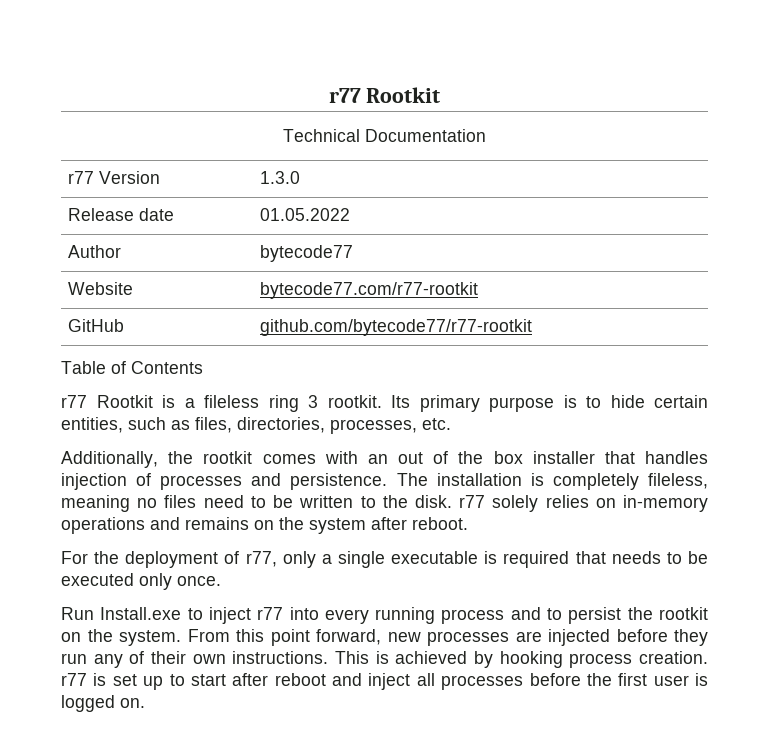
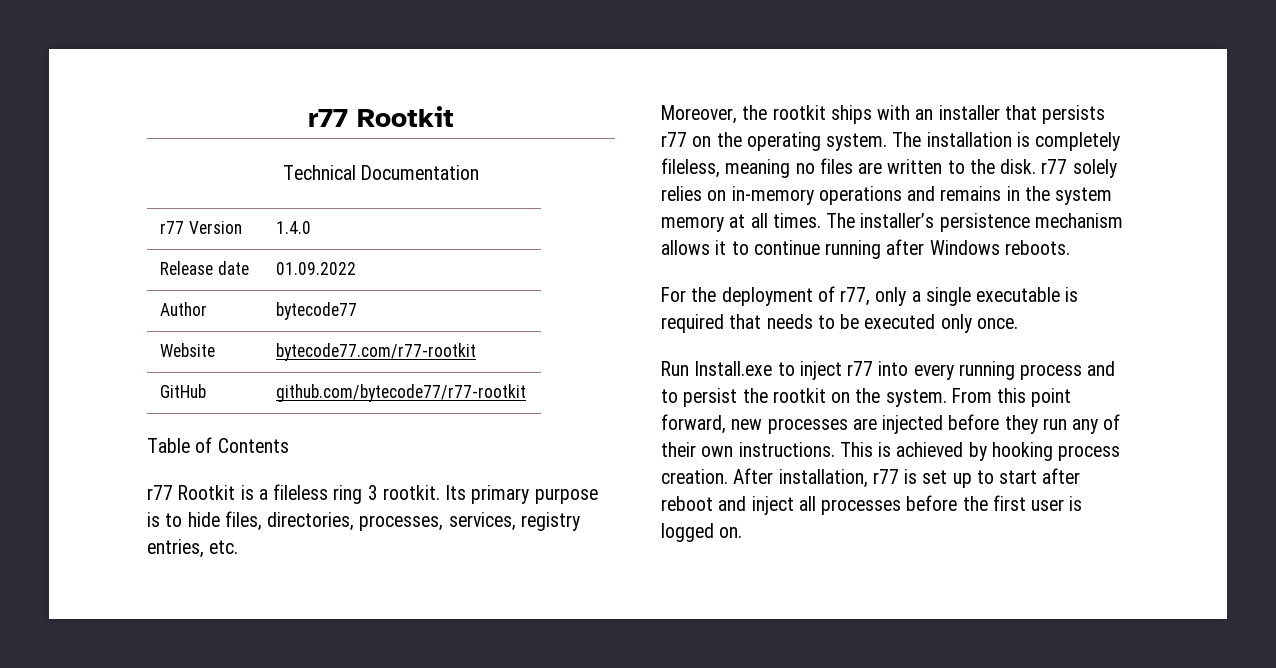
[260,171,301,184] 1.3.0 -> [275,221,311,234] 1.4.0
[260,208,351,221] 01.05.2022 -> [275,262,356,275] 01.09.2022
[654,395,708,408] [61,417,417,434] certain entities, such as files, directories, processes, -> [224,511,580,531] [147,539,204,558] files, directories, processes, services, registry entries,
[61,451,316,468] Additionally, the rootkit comes -> [661,105,872,124] Moreover, the rootkit ships
[398,451,708,464] [61,473,388,490] out of the box installer that handles injection of processes and persistence. -> [938,105,1106,124] [661,132,888,151] installer that persists r77 on the operating system.
[203,495,294,508] need to be -> [858,162,883,174] are
[254,520,274,530] on -> [1006,186,1020,201] in
[371,517,468,530] after reboot. -> [661,213,1123,232] [661,239,1070,259] memory at all times. The installer’s persistence mechanism allows it to continue running after Windows reboots.
(709, 657) none -> [733,468,868,488] After installation,

